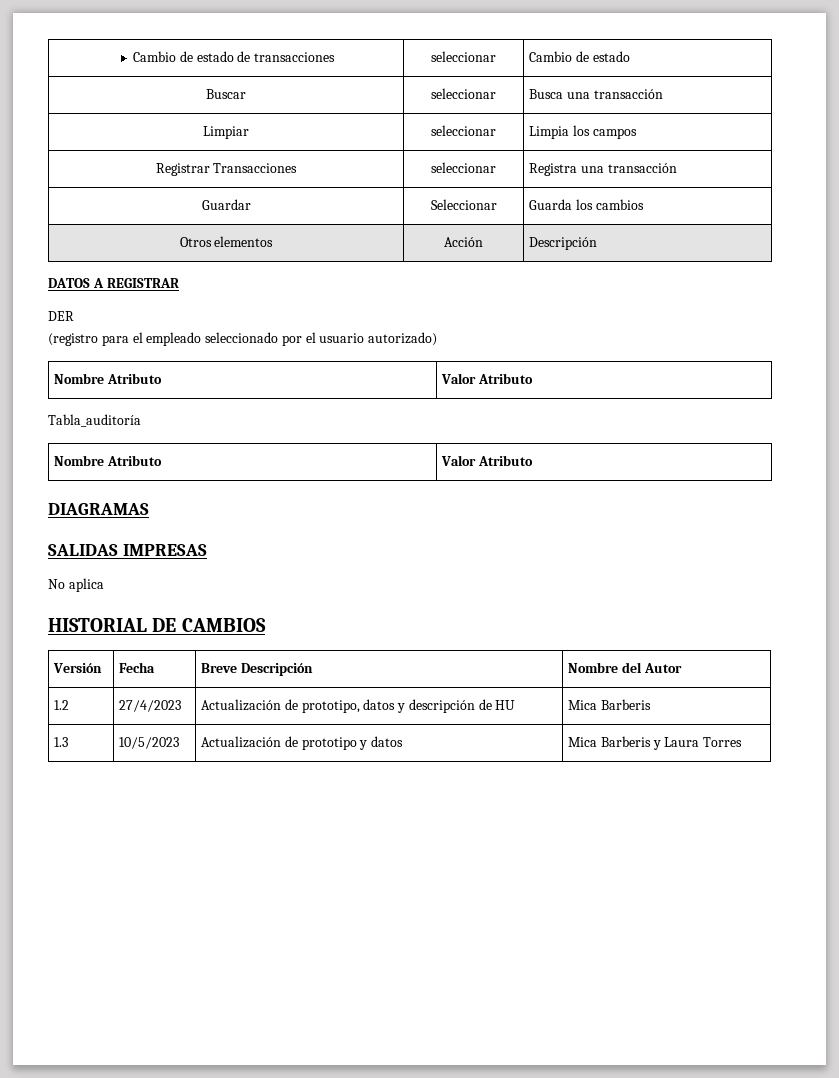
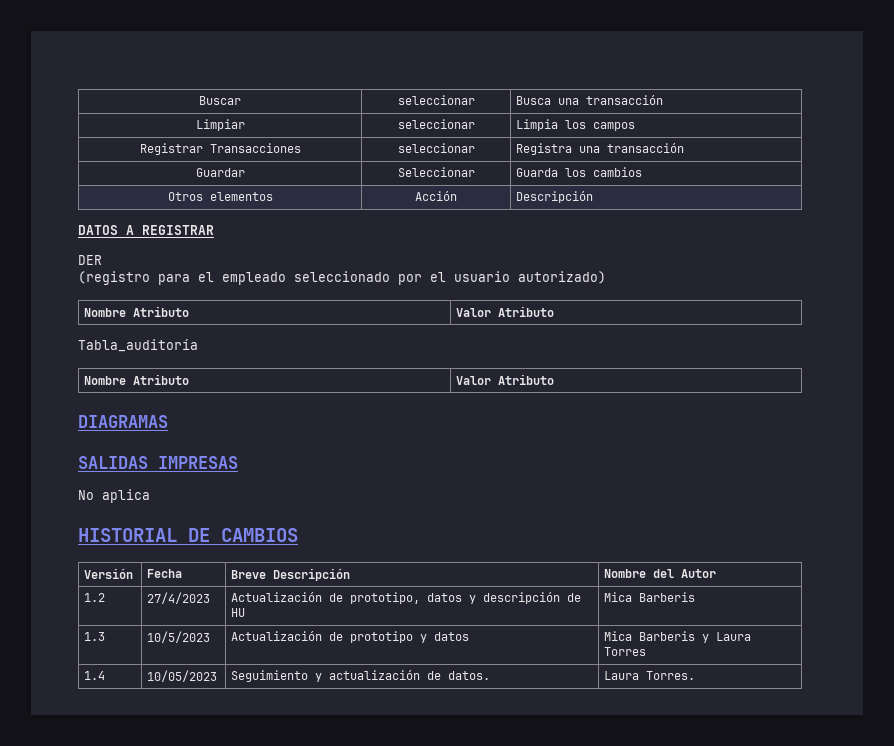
[133,51,336,62] [431,51,496,62] [528,51,630,62] Cambio de estado de transacciones | seleccionar | Cambio de estado // -> (199, 100) none
(743, 742) none -> [83,671,105,680] [146,670,217,682] [230,670,490,682] [603,671,695,680] // 1.4 | 10/05/2023 | Seguimiento y actualización de datos. | Laura Torres.

